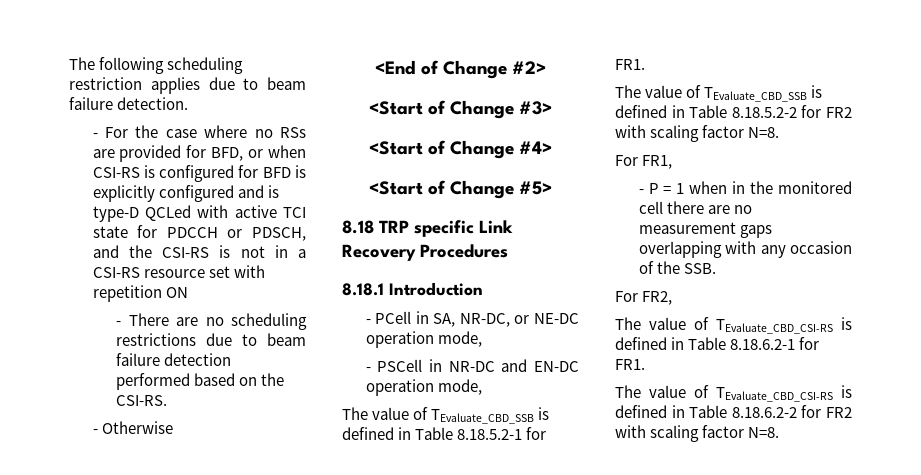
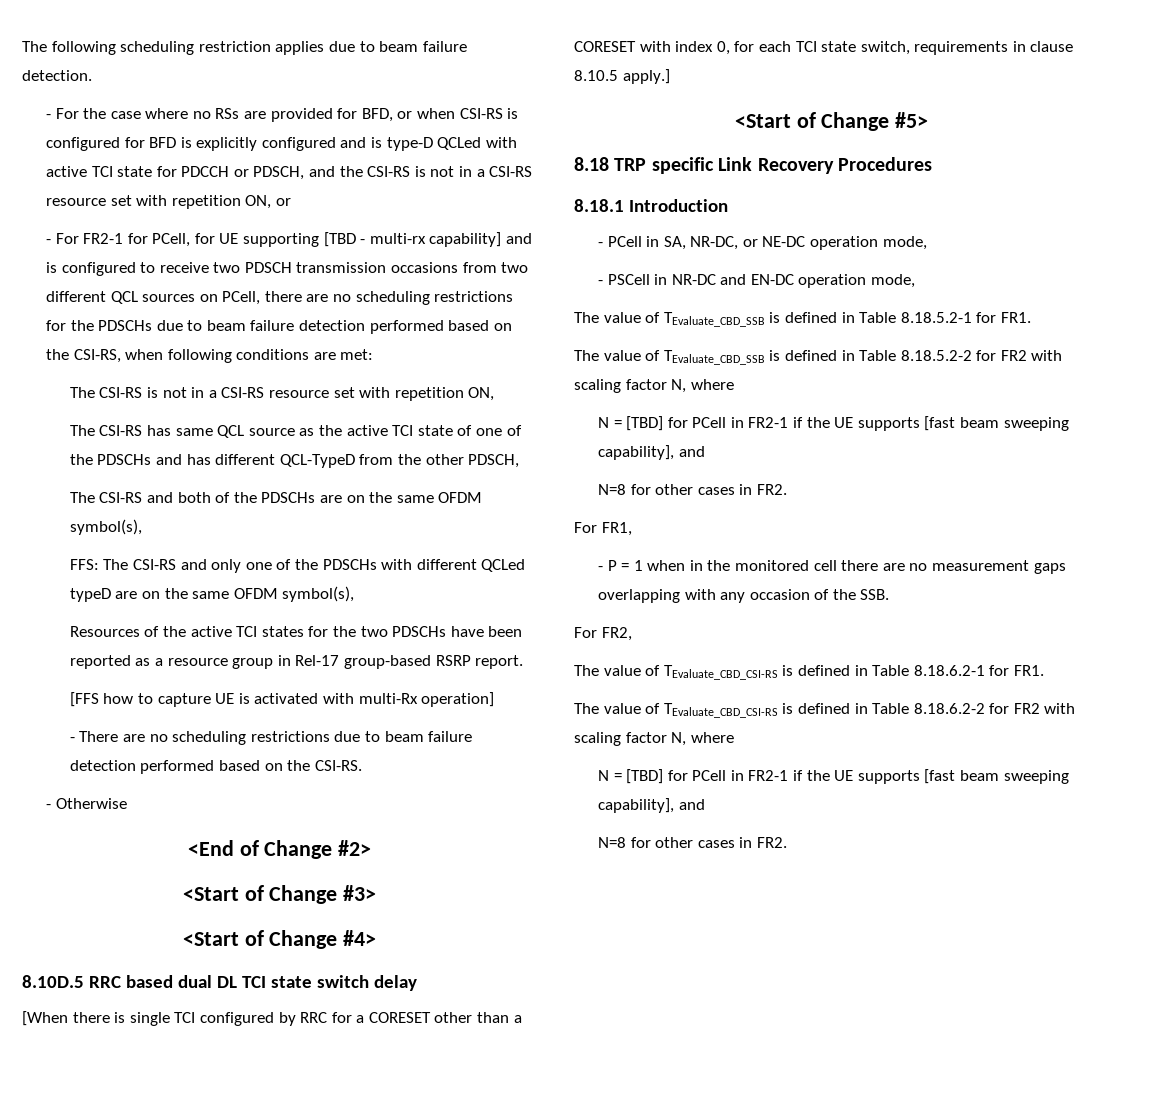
[165,287,188,298] ON -> [245,195,291,209] [45,232,533,247] [45,262,529,276] [45,291,514,305] [45,320,512,334] [45,349,374,363] [69,387,495,401] [69,425,522,438] [69,454,520,468] [69,492,483,503] [69,519,142,535] [69,559,526,573] [69,586,355,602] [69,626,523,637] [69,655,524,669] [69,692,495,707] ON, or // - For FR2-1 for PCell, for UE supporting [TBD - multi-rx capability] and is configured to receive two PDSCH transmission occasions from two different QCL sources on PCell, there are no scheduling restrictions for the PDSCHs due to beam failure detection performed based on the CSI-RS, when following conditions are met: // The CSI-RS is not in a CSI-RS resource set with repetition ON, // The CSI-RS has same QCL source as the active TCI state of one of the PDSCHs and has different QCL-TypeD from the other PDSCH, // The CSI-RS and both of the PDSCHs are on the same OFDM symbol(s), // FFS: The CSI-RS and only one of the PDSCHs with different QCLed typeD are on the same OFDM symbol(s), // Resources of the active TCI states for the two PDSCHs have been reported as a resource group in Rel-17 group-based RSRP report. // [FFS how to capture UE is activated with multi-Rx operation]
(553, 147) none -> [22,975,417,991] [22,1011,522,1026] [574,41,1074,55] [574,69,670,84] // 8.10D.5 RRC based dual DL TCI state switch delay // [When there is single TCI configured by RRC for a CORESET other than a CORESET with index 0, for each TCI state switch, requirements in clause 8.10.5 apply.]
[748,127,780,138] N=8. -> [671,379,734,393] [597,416,1069,431] [597,445,705,460] [597,484,787,495] N, where // N = [TBD] for PCell in FR2-1 if the UE supports [fast beam sweeping capability], and // N=8 for other cases in FR2.
[748,427,780,438] N=8. -> [671,732,734,746] [597,769,1069,784] [597,798,705,813] [597,837,787,848] N, where // N = [TBD] for PCell in FR2-1 if the UE supports [fast beam sweeping capability], and // N=8 for other cases in FR2.

